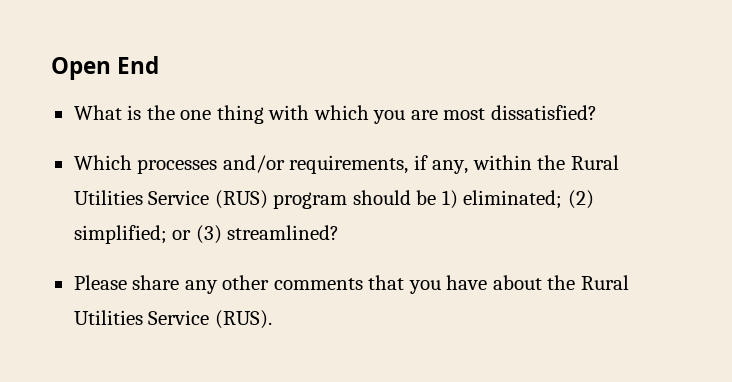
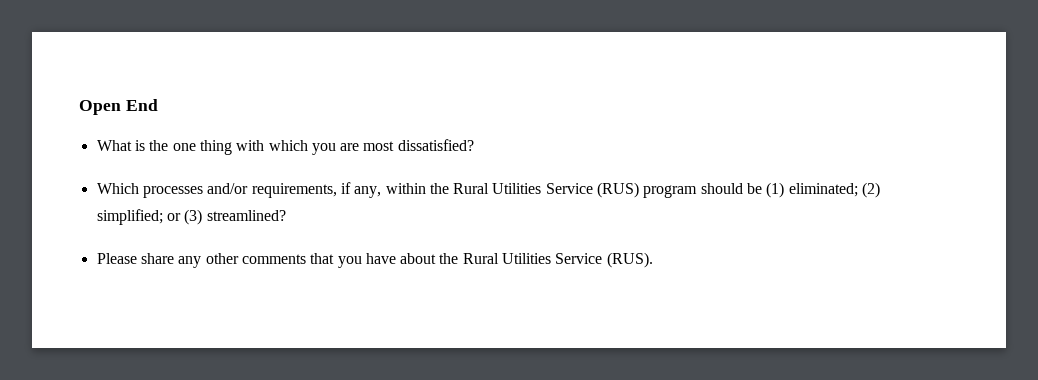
[441,190,458,209] 1) -> [766,182,785,198] (1)

